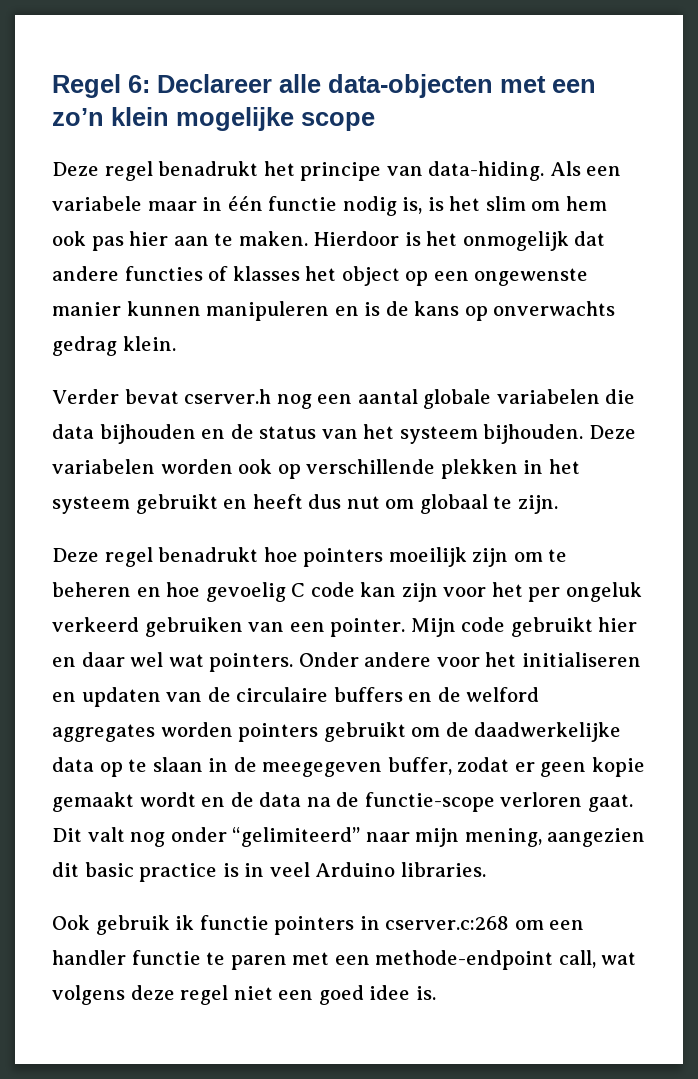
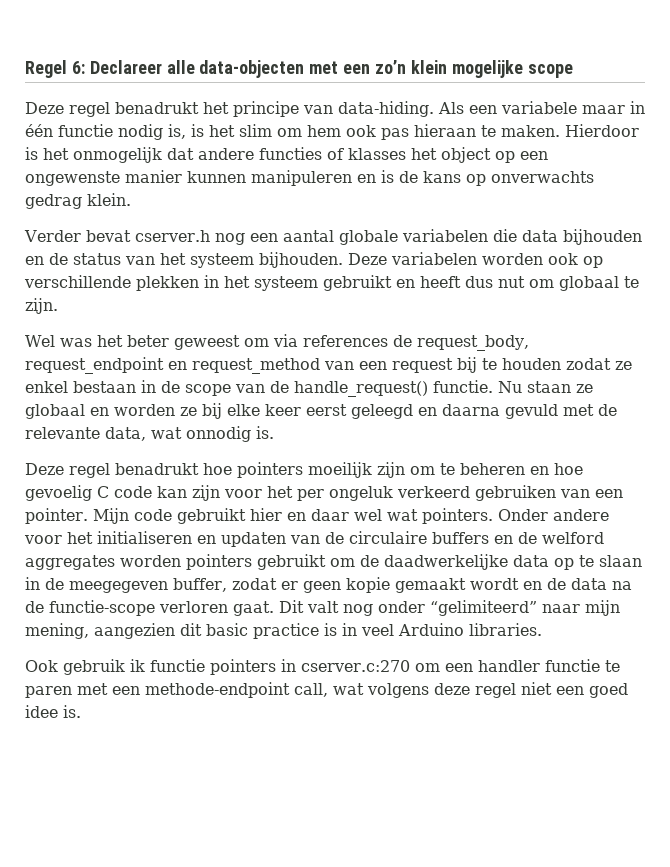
[129,231,209,246] hier aan -> [414,124,476,137] hieraan
(558, 504) none -> [25,334,529,351] [25,357,632,374] [25,380,593,397] [25,403,617,419] [25,426,274,442] // Wel was het beter geweest om via references de request_body, request_endpoint en request_method van een request bij te houden zodat ze enkel bestaan in de scope van de handle_request() functie. Nu staan ze globaal en worden ze bij elke keer eerst geleegd en daarna gevuld met de relevante data, wat onnodig is.
[385,916,510,930] cserver.c:268 -> [301,660,410,672] cserver.c:270

